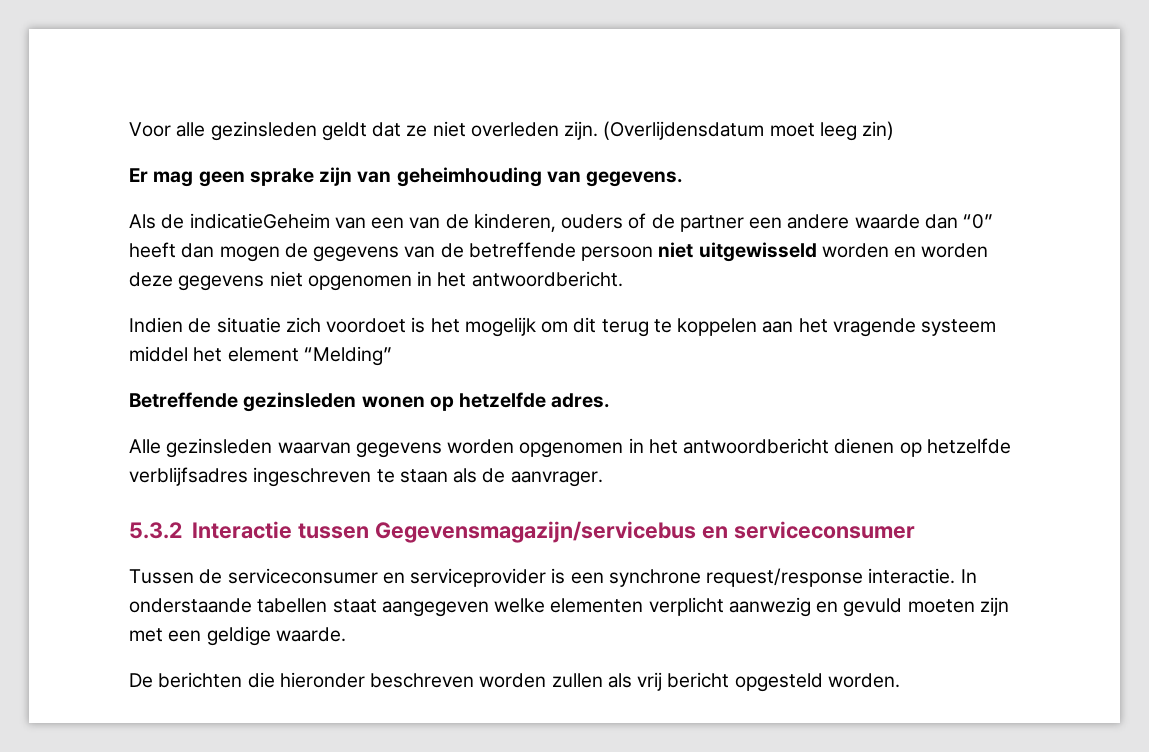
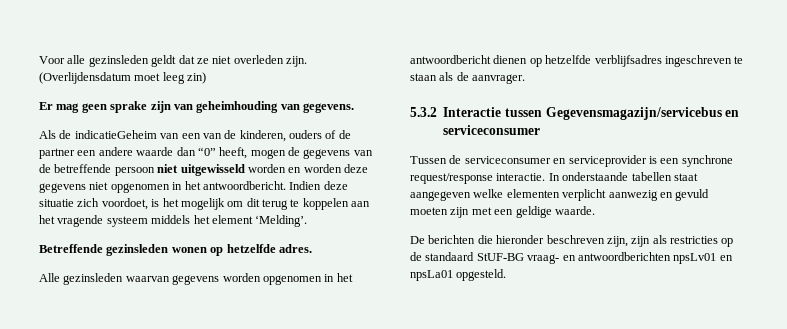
[129,242,215,258] heeft dan -> [219,147,248,159] heeft,
[129,317,212,333] // Indien de -> [289,181,348,190] Indien deze
[326,318,407,333] voordoet -> [101,198,148,210] voordoet,
[129,346,188,362] middel -> [151,215,191,224] middels
[303,346,392,366] “Melding” -> [255,215,308,227] ‘Melding’.
[479,672,900,692] worden zullen als vrij bericht opgesteld worden. -> [606,235,734,247] [410,252,733,264] [410,269,507,281] zijn, zijn als restricties op de standaard StUF-BG vraag- en antwoordberichten npsLv01 en npsLa01 opgesteld.

